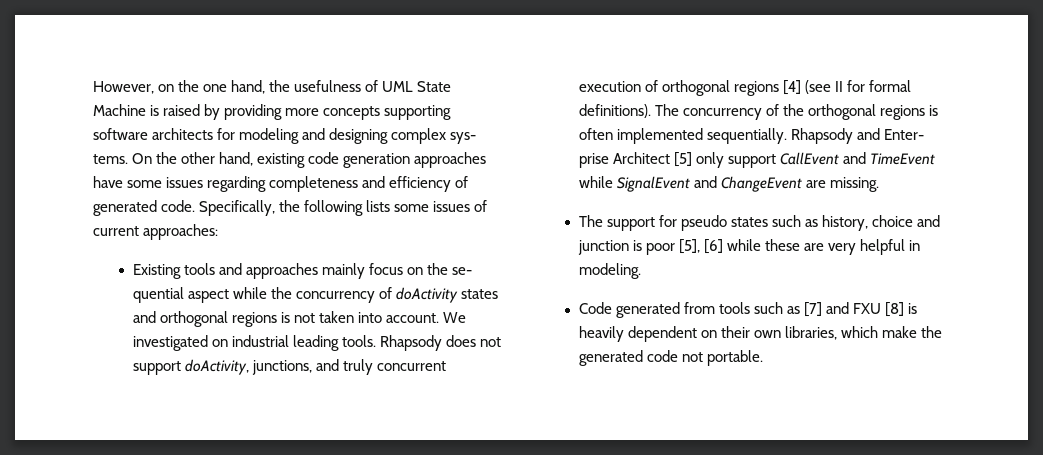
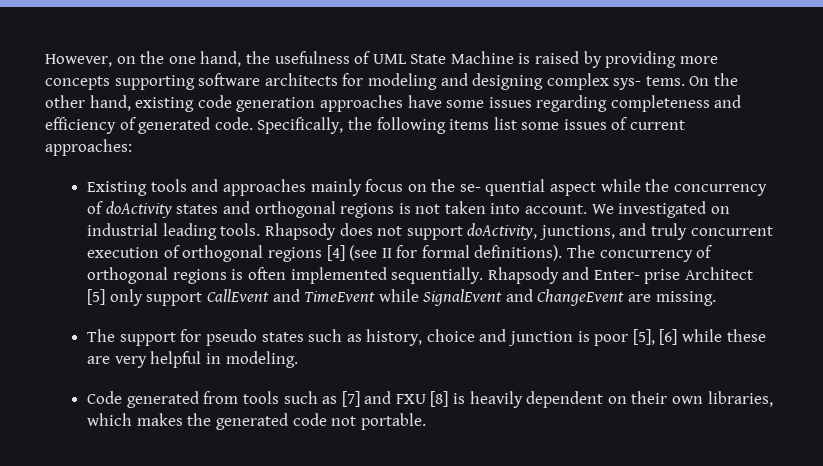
[366,200,391,212] lists -> [449,117,517,130] items list
[782,104,804,116] the -> (713, 251) none
[881,326,917,338] make -> [136,413,183,426] makes

